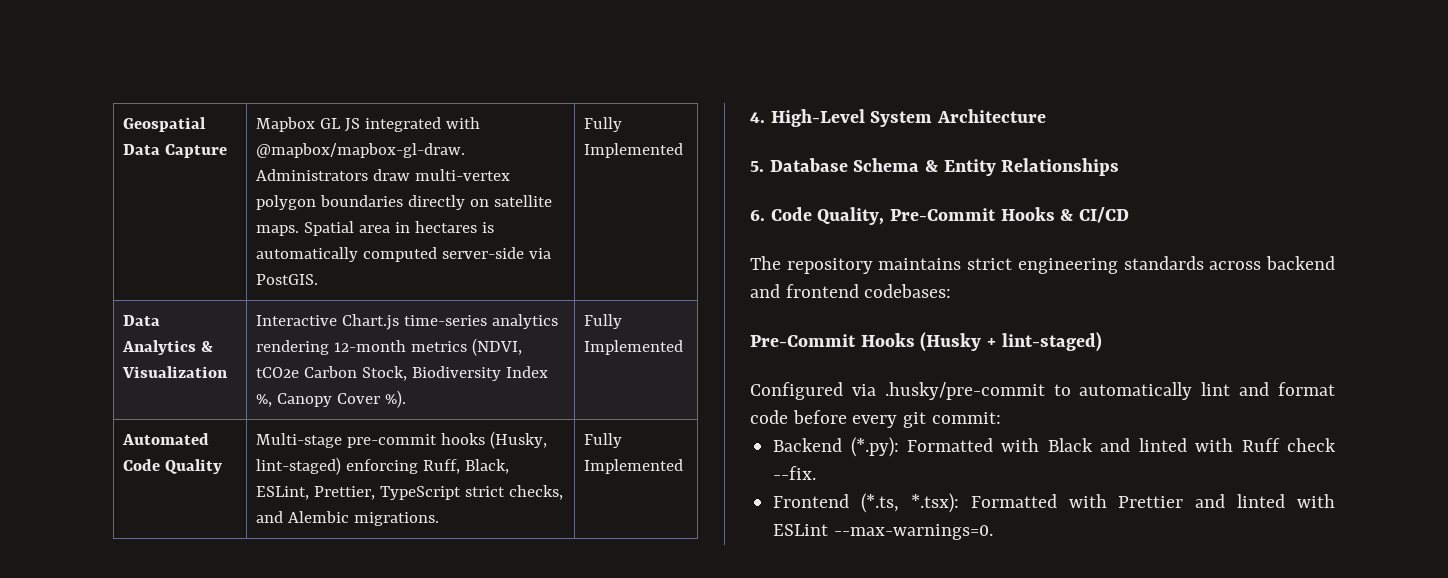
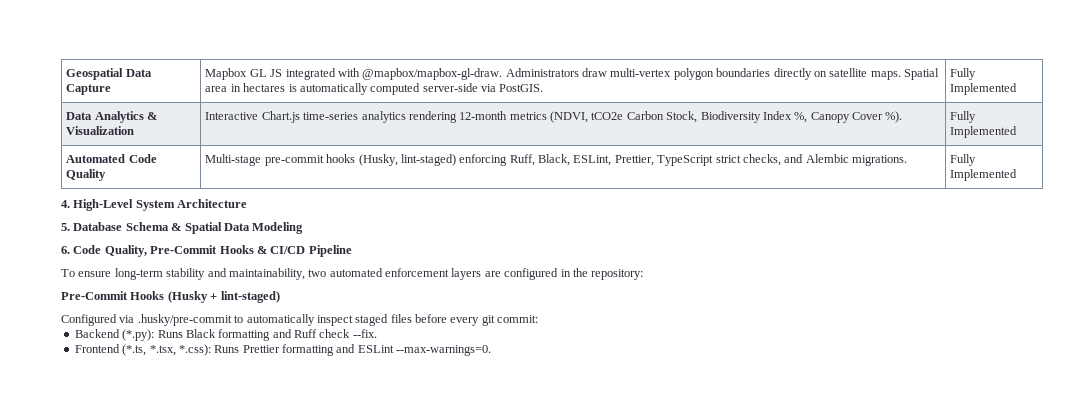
[943,158,1120,176] Entity Relationships -> [184,222,304,234] Spatial Data Modeling
[750,256,1335,274] [750,284,952,298] // The repository maintains strict engineering standards across backend and frontend codebases: -> [308,245,352,257] [61,268,644,280] Pipeline // To ensure long-term stability and maintainability, two automated enforcement layers are configured in the repository:
[1201,382,1335,396] [750,410,788,424] lint and format code -> [316,314,412,326] inspect staged files
[906,438,1234,452] Formatted with Black and linted with -> [157,329,292,341] Runs Black formatting and
[910,493,1335,513] *.tsx): Formatted with Prettier and linted with -> [149,344,356,356] *.tsx, *.css): Runs Prettier formatting and

